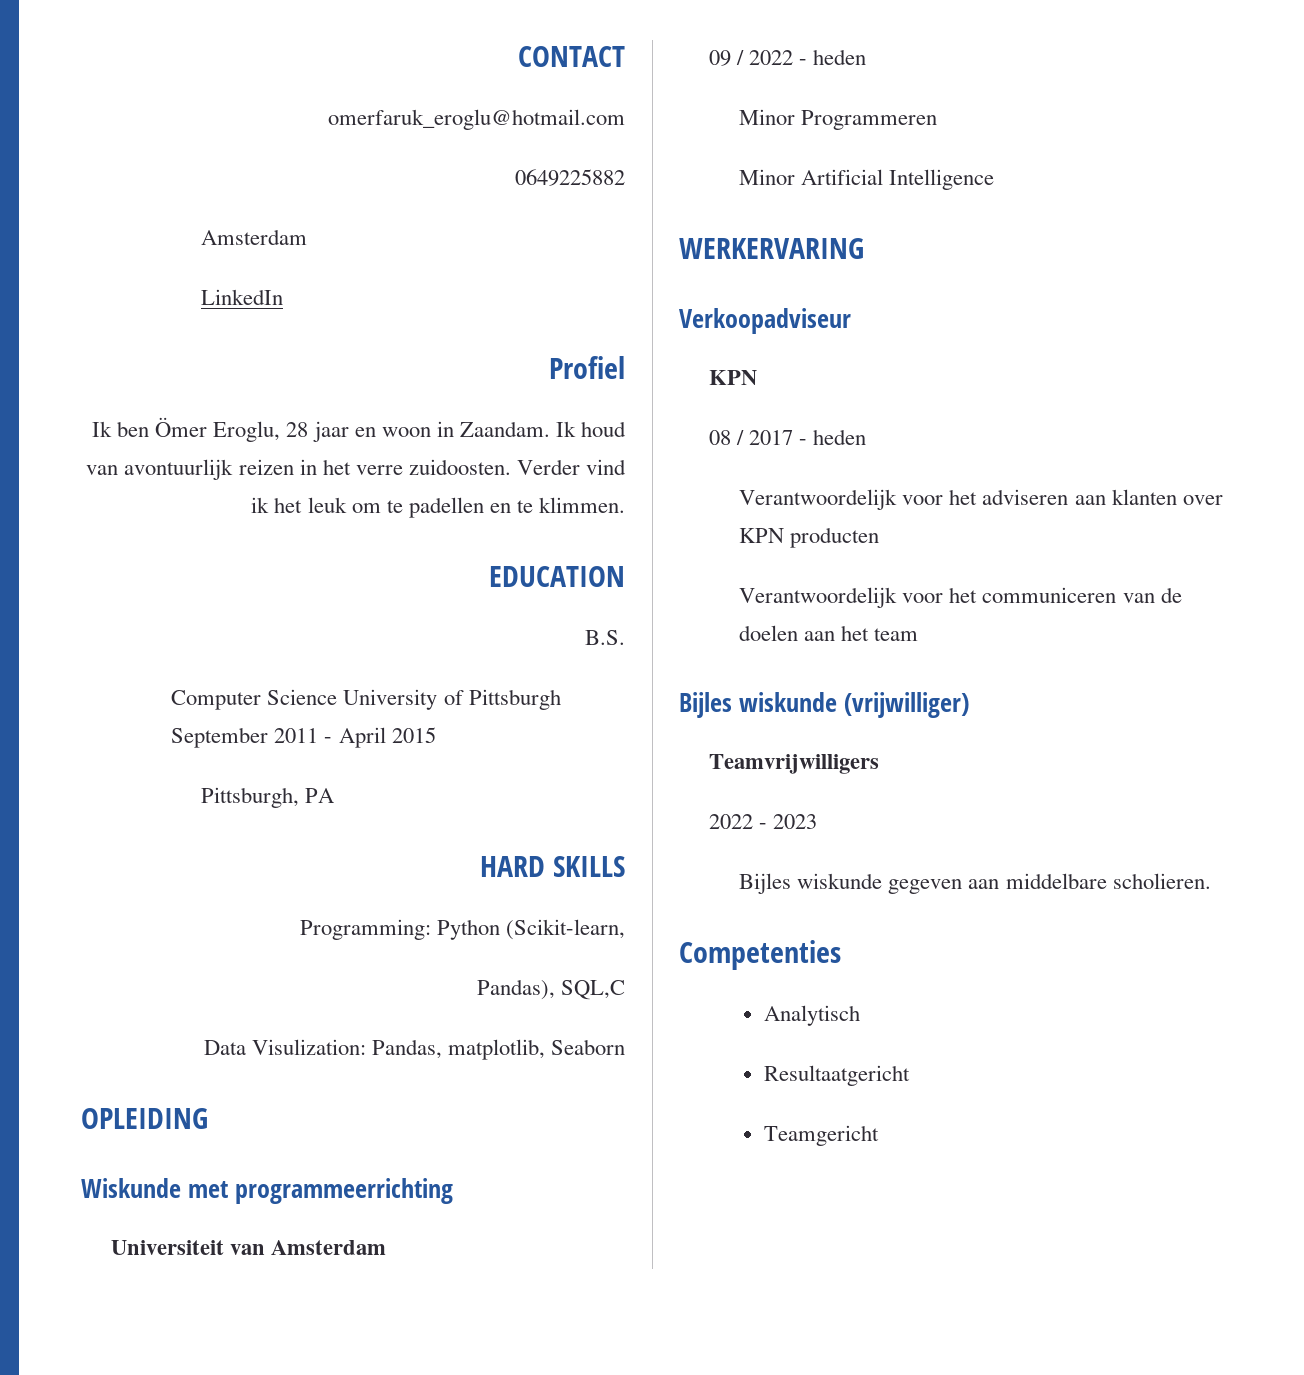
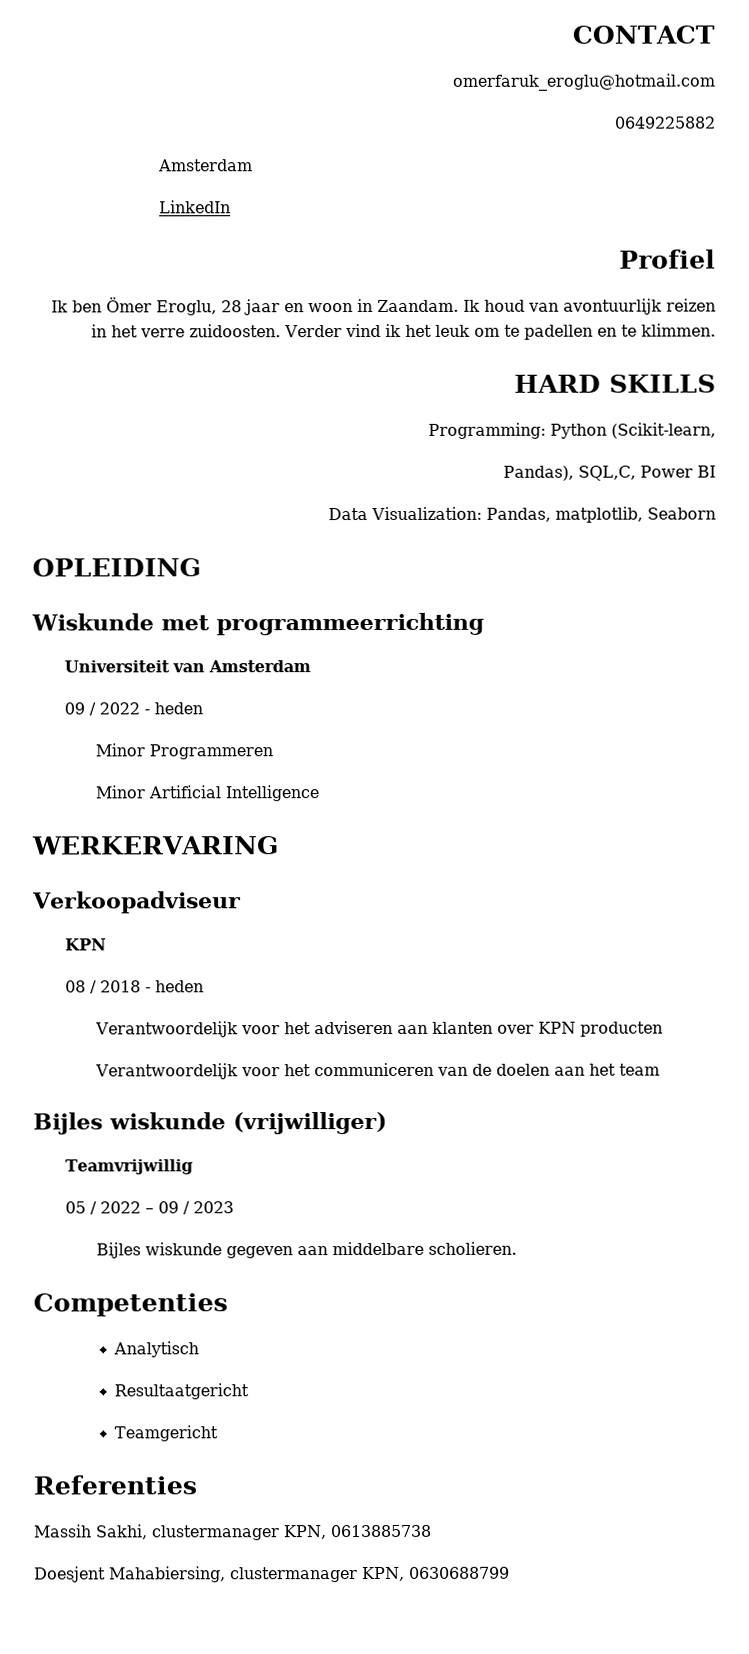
[489,566,626,587] [585,630,625,645] [171,689,561,710] [171,727,436,748] [201,787,335,808] // EDUCATION // B.S. // Computer Science University of Pittsburgh September 2011 - April 2015 // Pittsburgh, PA -> (716, 330) none
[561,980,625,1000] SQL,C -> [578,465,716,481] SQL,C, Power BI
[251,1039,366,1055] Visulization: -> [371,506,482,521] Visualization:
[749,430,794,445] 2017 -> [99,980,141,993] 2018
[709,754,880,774] [709,814,768,829] Teamvrijwilligers // 2022 - -> [64,1159,193,1175] [64,1201,190,1215] Teamvrijwillig // 05 / 2022 – 09 /
(879, 1135) none -> [33,1475,197,1495] [33,1524,431,1541] [34,1566,510,1583] // Referenties // Massih Sakhi, clustermanager KPN, 0613885738 // Doesjent Mahabiersing, clustermanager KPN, 0630688799

